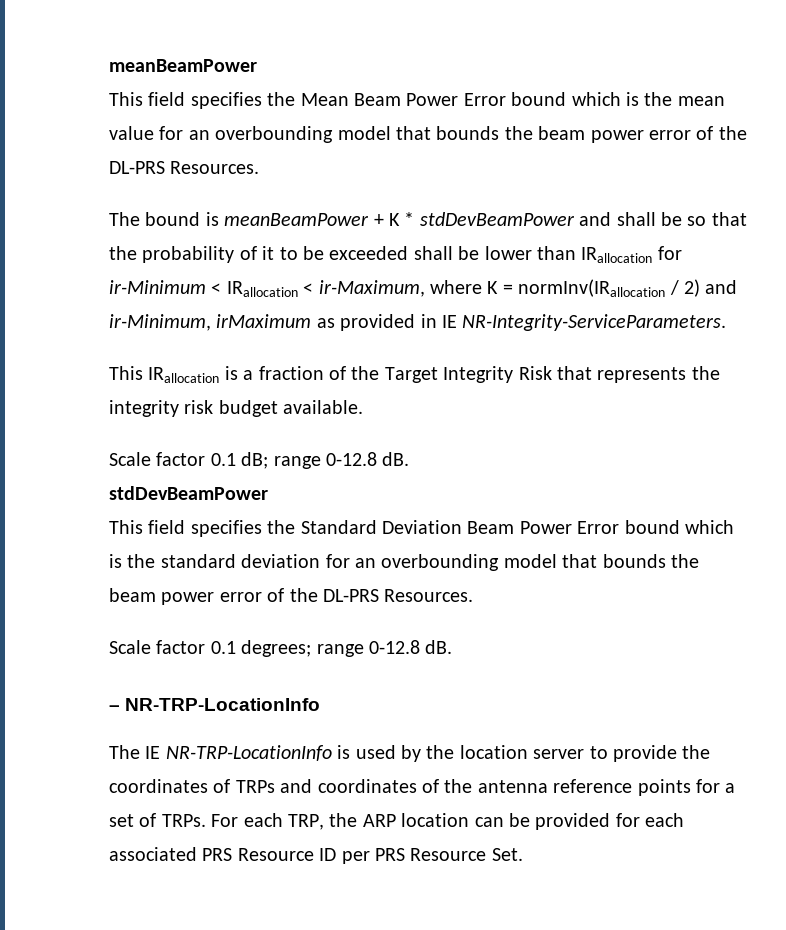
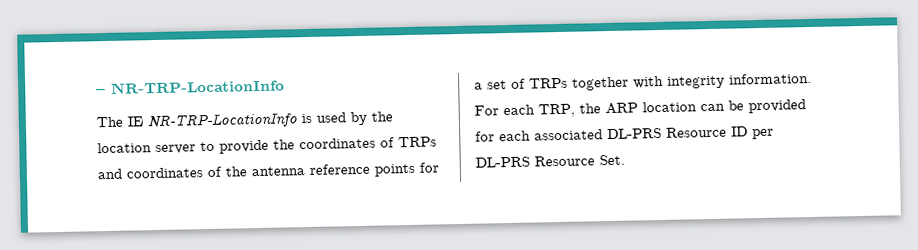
[109,59,257,72] [109,92,725,109] [109,126,747,143] [109,161,260,174] [109,212,747,226] [109,246,682,263] [109,279,738,297] [109,314,727,331] [109,366,720,383] [109,400,364,417] [109,452,410,469] [109,486,268,500] [109,520,734,537] [109,554,699,571] [109,588,474,605] [109,640,453,657] meanBeamPower // This field specifies the Mean Beam Power Error bound which is the mean value for an overbounding model that bounds the beam power error of the DL-PRS Resources. // The bound is meanBeamPower + K * stdDevBeamPower and shall be so that the probability of it to be exceeded shall be lower than IRallocation for ir-Minimum < IRallocation < ir-Maximum, where K = normInv(IRallocation / 2) and ir-Minimum, irMaximum as provided in IE NR-Integrity-ServiceParameters. // This IRallocation is a fraction of the Target Integrity Risk that represents the integrity risk budget available. // Scale factor 0.1 dB; range 0-12.8 dB. // stdDevBeamPower // This field specifies the Standard Deviation Beam Power Error bound which is the standard deviation for an overbounding model that bounds the beam power error of the DL-PRS Resources. // Scale factor 0.1 degrees; range 0-12.8 dB. // -> (96, 92) none
[161,814,206,827] TRPs. -> [529,72,812,91] TRPs together with integrity information.
[202,848,233,861] PRS -> [607,127,662,140] DL-PRS
[375,848,405,861] PRS -> [475,156,530,168] DL-PRS

